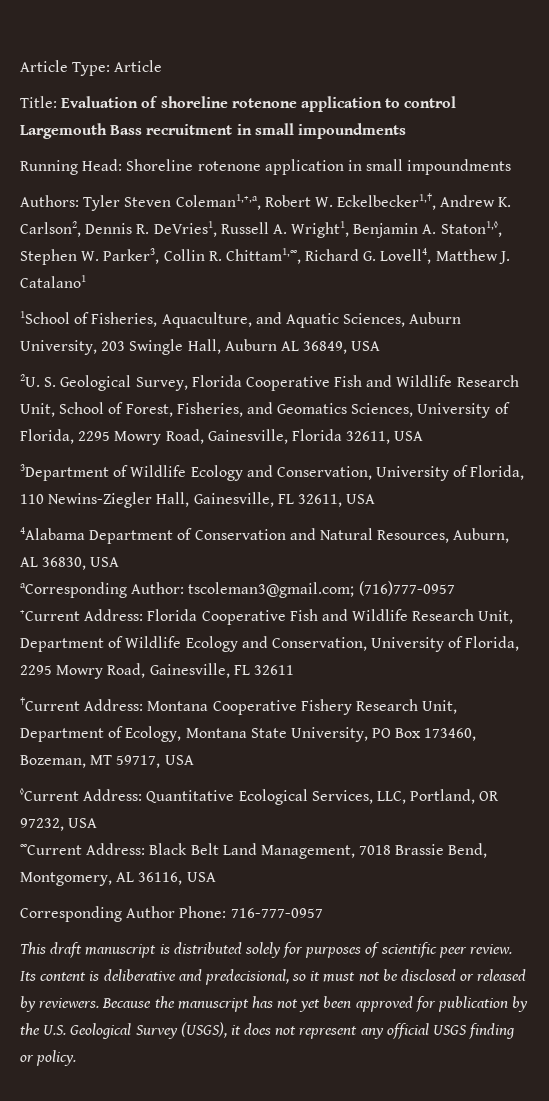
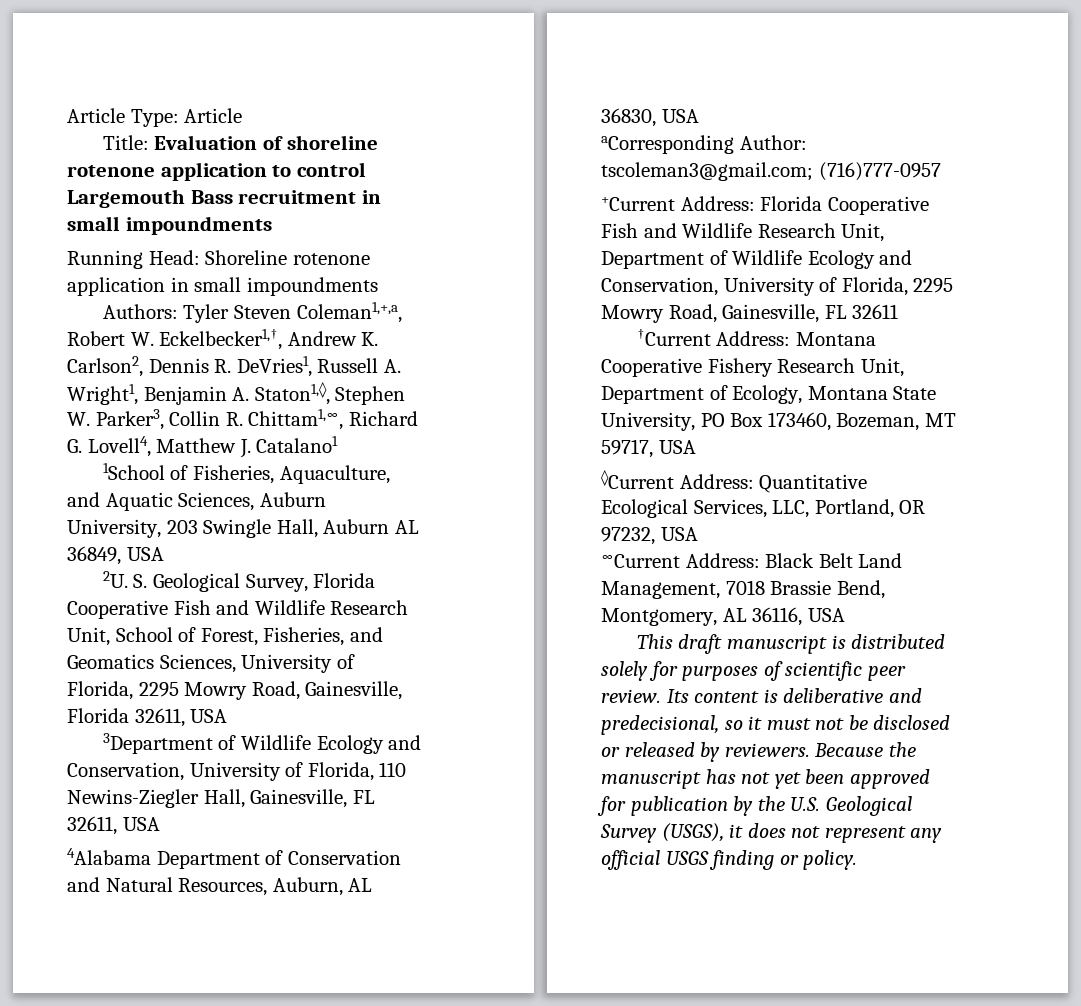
[20,906,323,922] // Corresponding Author Phone: 716-777-0957 -> (845, 615) none

